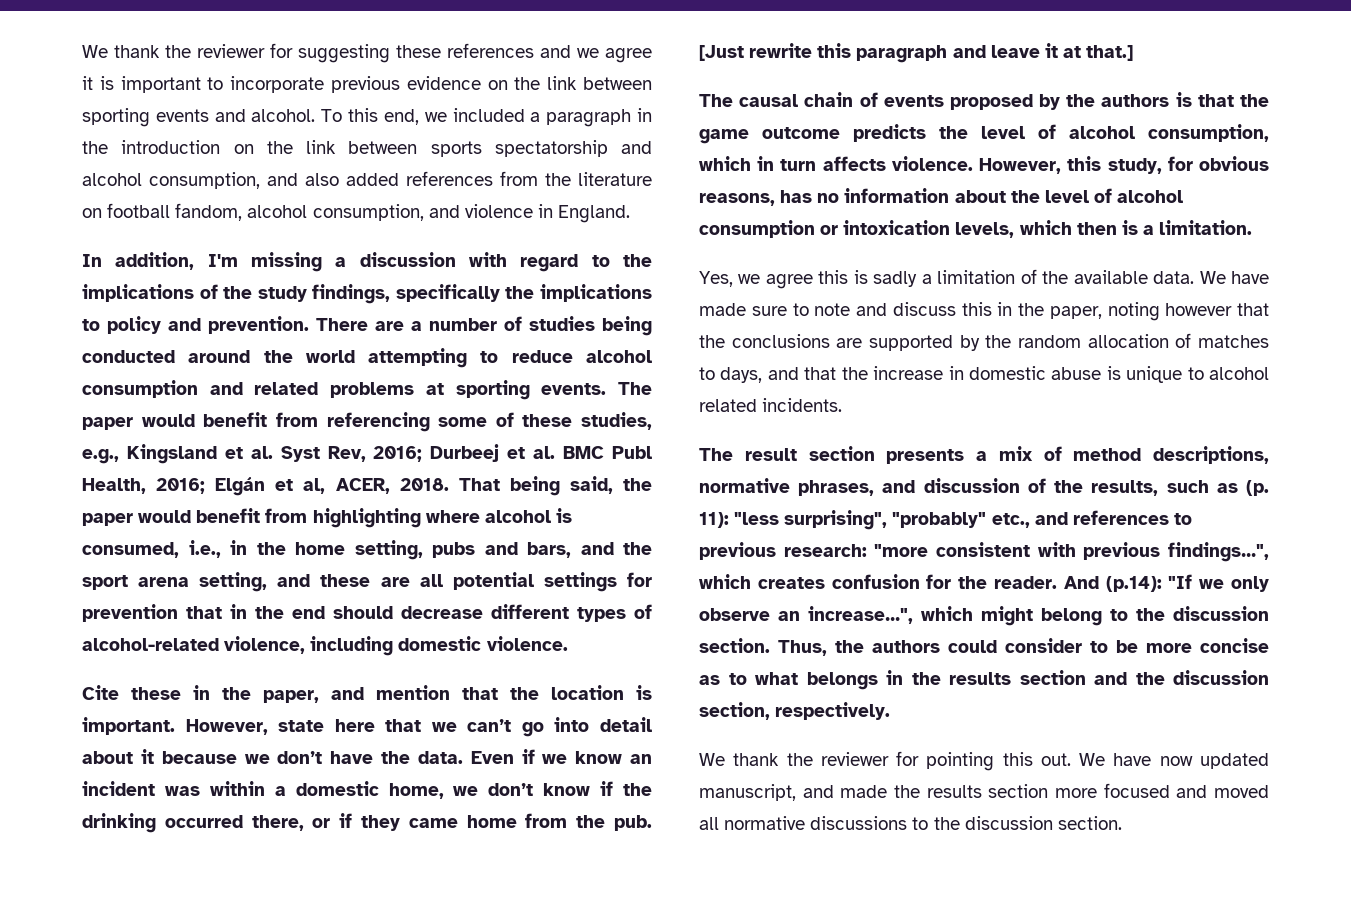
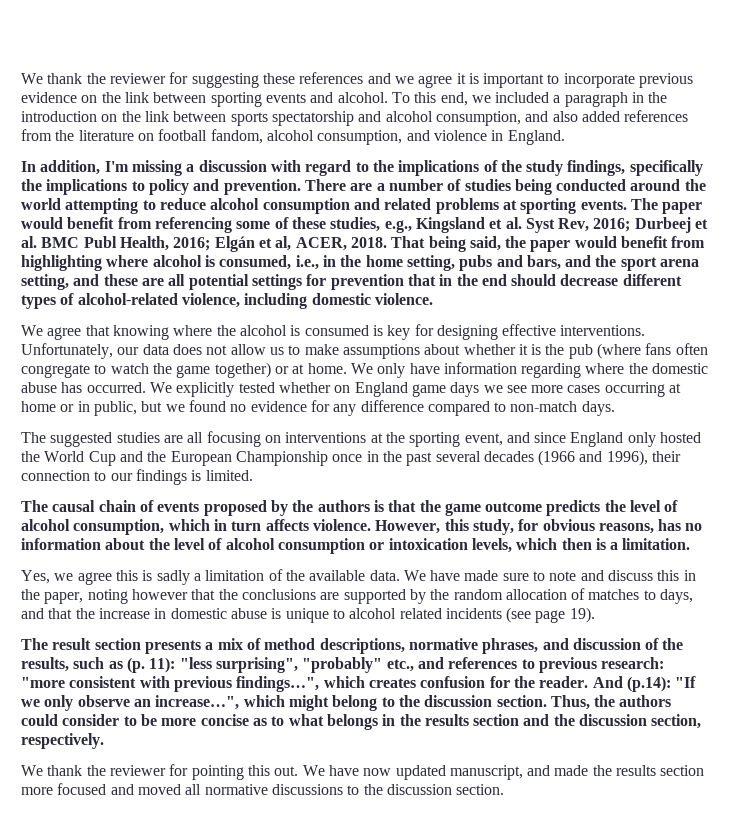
[82,685,652,703] [82,717,652,737] [82,749,652,764] [82,781,652,799] [82,813,652,833] [699,43,1134,63] Cite these in the paper, and mention that the location is important. However, state here that we can’t go into detail about it because we don’t have the data. Even if we know an incident was within a domestic home, we don’t know if the drinking occurred there, or if they came home from the pub. [Just rewrite this paragraph and leave it at that.] -> [21,324,646,340] [21,343,708,359] [21,362,709,378] [21,382,682,397] [21,400,615,416] [21,431,702,447] [21,450,682,466] [21,469,253,485] We agree that knowing where the alcohol is consumed is key for designing effective interventions. Unfortunately, our data does not allow us to make assumptions about whether it is the pub (where fans often congregate to watch the game together) or at home. We only have information regarding where the domestic abuse has occurred. We explicitly tested whether on England game days we see more cases occurring at home or in public, but we found no evidence for any difference compared to non-match days. // The suggested studies are all focusing on interventions at the sporting event, and since England only hosted the World Cup and the European Championship once in the past several decades (1966 and 1996), their connection to our findings is limited.
[762,398,843,412] incidents. -> [445,607,595,623] incidents (see page 19).

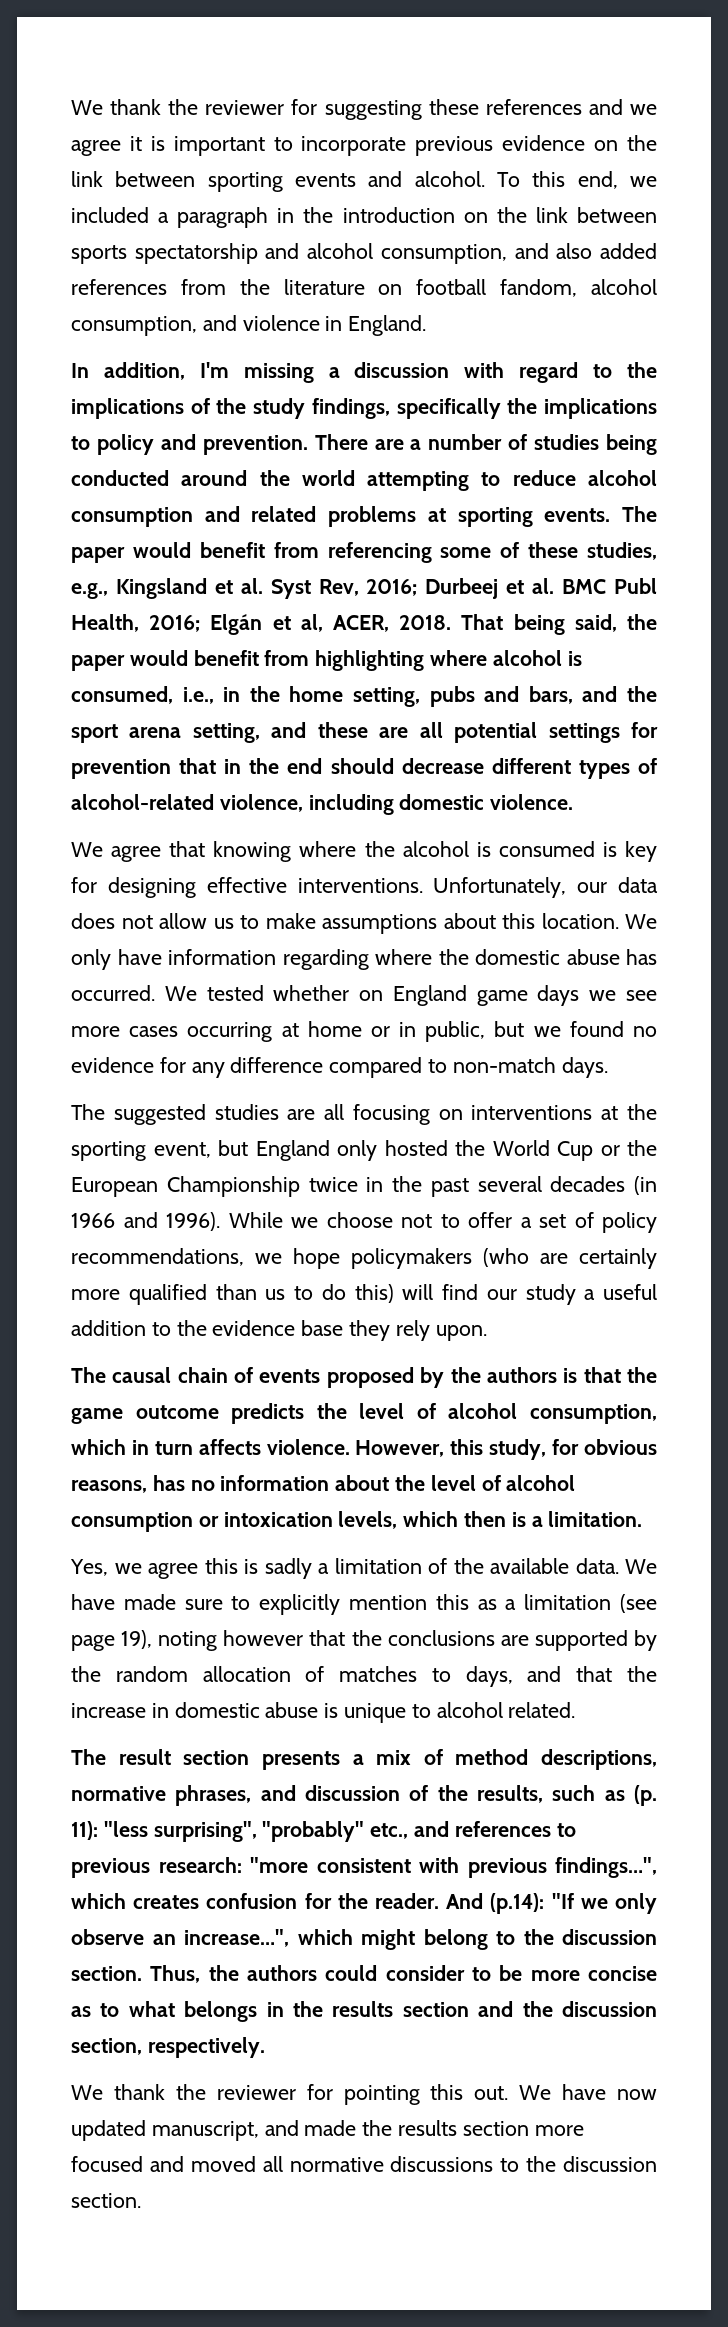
[463,343,708,359] [21,362,347,378] whether it is the pub (where fans often congregate to watch the game together) or at home. -> [502,913,619,929] this location.
[176,382,235,397] explicitly -> (197, 993) none
[506,432,567,443] and since -> [218,1140,249,1156] but
[119,451,143,462] and -> [600,1145,620,1156] or
[332,454,363,462] once -> [308,1177,358,1192] twice
[538,450,682,466] [21,469,253,485] (1966 and 1996), their connection to our findings is limited. -> [634,1176,657,1195] [71,1212,657,1233] [71,1248,657,1269] [71,1284,657,1305] [71,1320,487,1341] (in 1966 and 1996). While we choose not to offer a set of policy recommendations, we hope policymakers (who are certainly more qualified than us to do this) will find our study a useful addition to the evidence base they rely upon.
[549,570,696,581] [21,589,84,604] note and discuss this in the paper, -> [259,1594,657,1615] [71,1630,153,1651] explicitly mention this as a limitation (see page 19),
[399,607,595,623] related incidents (see page 19). -> [508,1702,576,1718] related.

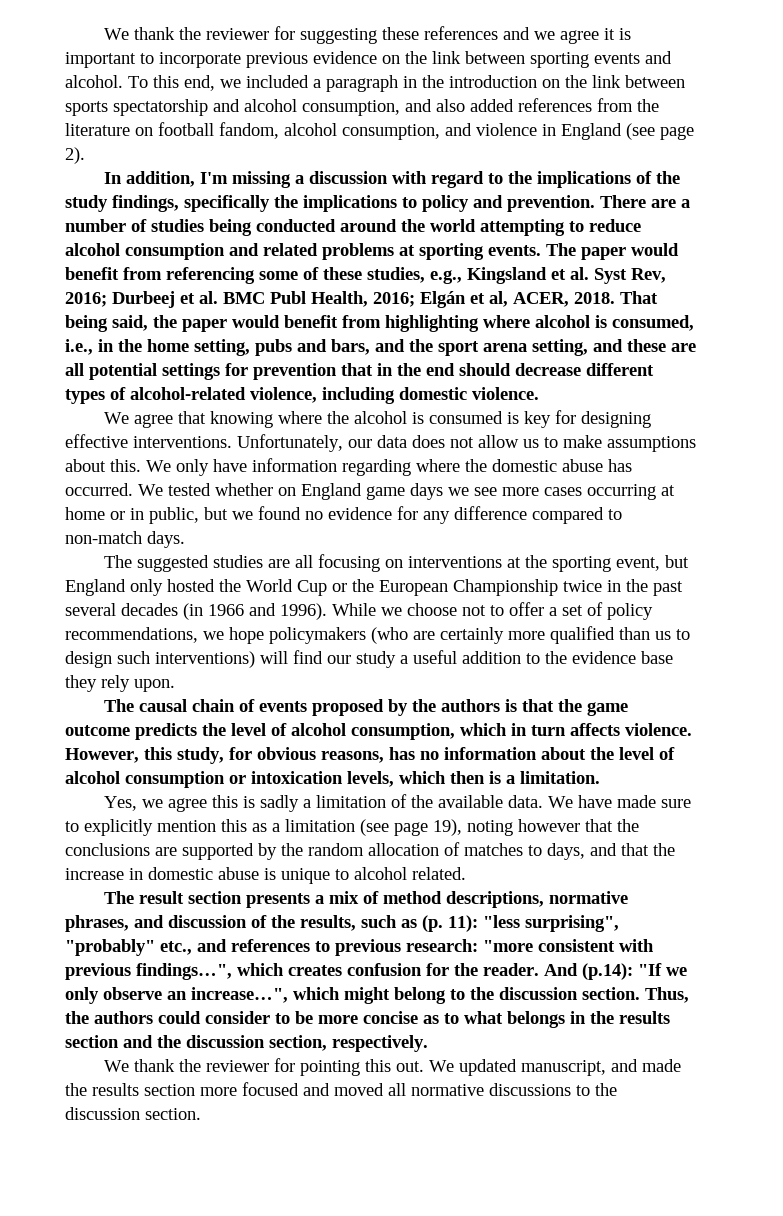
[348,315,427,336] England. -> [561,123,694,140] [65,147,85,164] England (see page 2).
[502,913,619,929] this location. -> [110,459,141,472] this.
[321,1284,394,1303] do this) -> [65,651,255,668] design such interventions)
[562,2084,657,2100] have now -> (455, 1066) none

